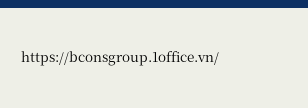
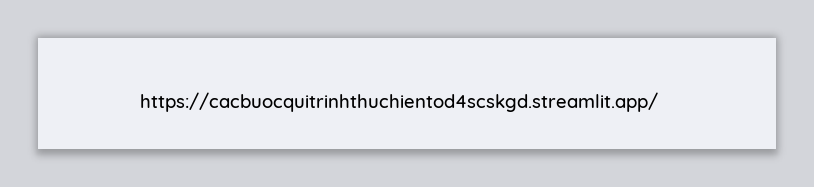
[21,51,219,66] https://bconsgroup.1office.vn/ -> [140,92,658,112] https://cacbuocquitrinhthuchientod4scskgd.streamlit.app/

